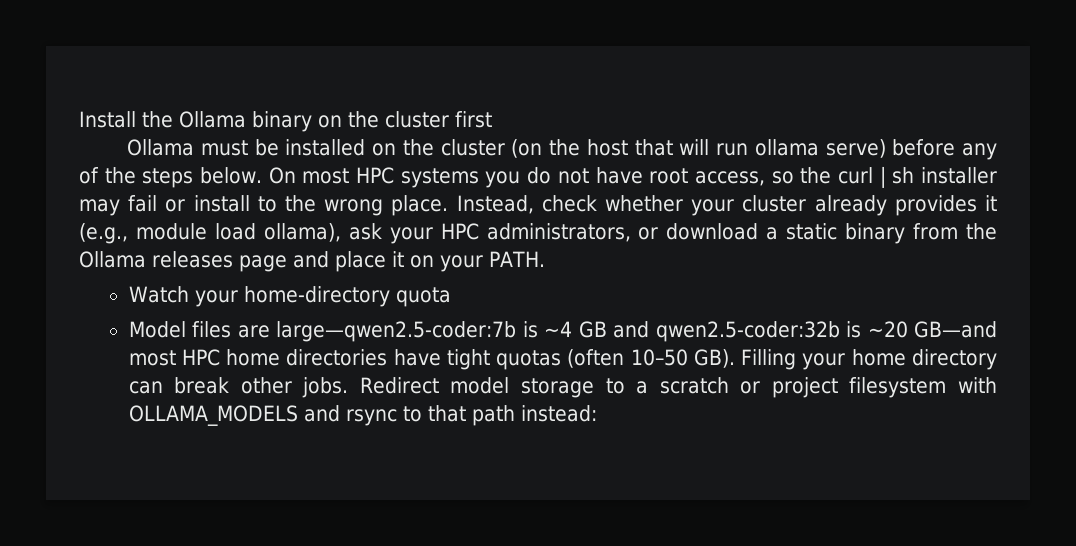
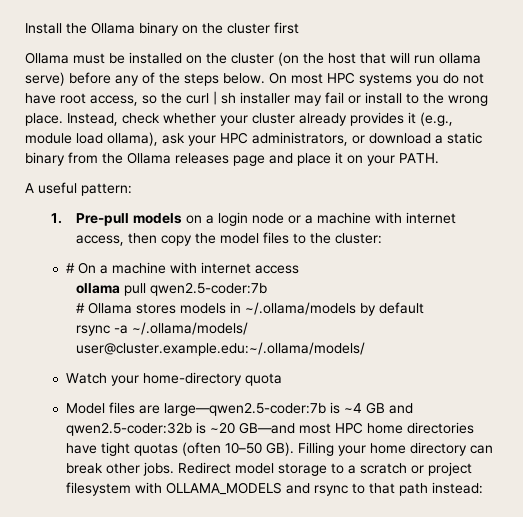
(545, 259) none -> [25,182,132,196] [50,212,457,226] [76,232,383,246] [65,262,299,274] [76,282,268,296] [76,302,425,316] [76,322,249,336] [76,342,366,356] // A useful pattern: // 1. Pre-pull models on a login node or a machine with internet access, then copy the model files to the cluster: // # On a machine with internet access // ollama pull qwen2.5-coder:7b // # Ollama stores models in ~/.ollama/models by default // rsync -a ~/.ollama/models/ user@cluster.example.edu:~/.ollama/models/

